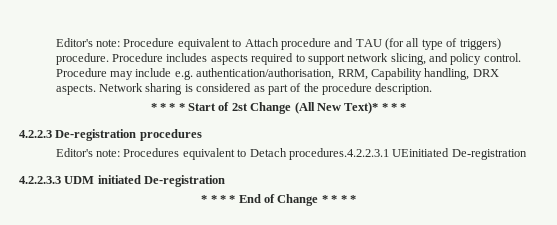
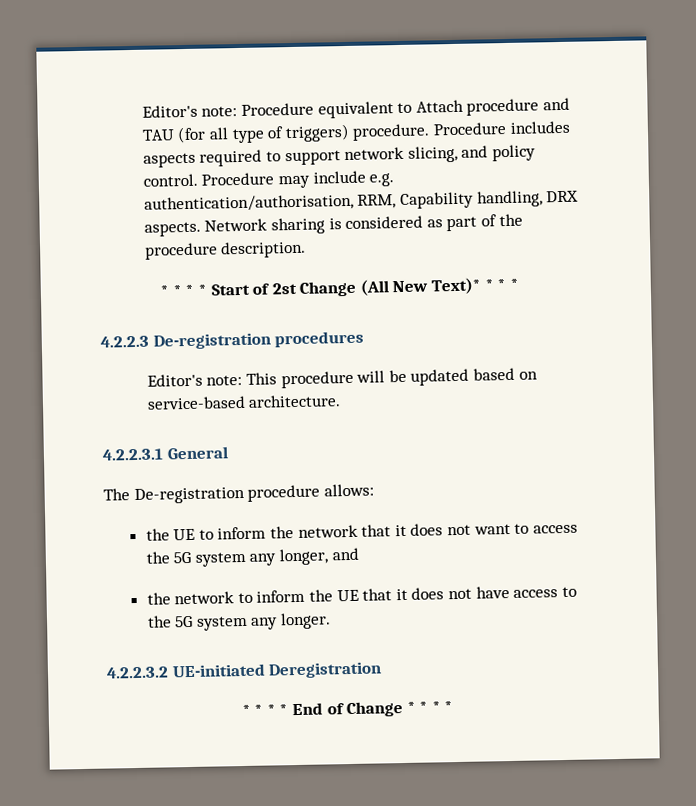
[123,148,527,160] [19,175,226,187] Procedures equivalent to Detach procedures.4.2.2.3.1 UEinitiated De-registration // 4.2.2.3.3 UDM initiated De-registration -> [246,367,538,389] [146,394,342,410] [102,446,229,461] [103,483,374,505] [145,523,578,541] [145,547,359,567] [146,586,577,605] [146,612,332,631] [106,661,383,679] This procedure will be updated based on service-based architecture. // 4.2.2.3.1 General // The De-registration procedure allows: // the UE to inform the network that it does not want to access the 5G system any longer, and // the network to inform the UE that it does not have access to the 5G system any longer. // 4.2.2.3.2 UE-initiated Deregistration

